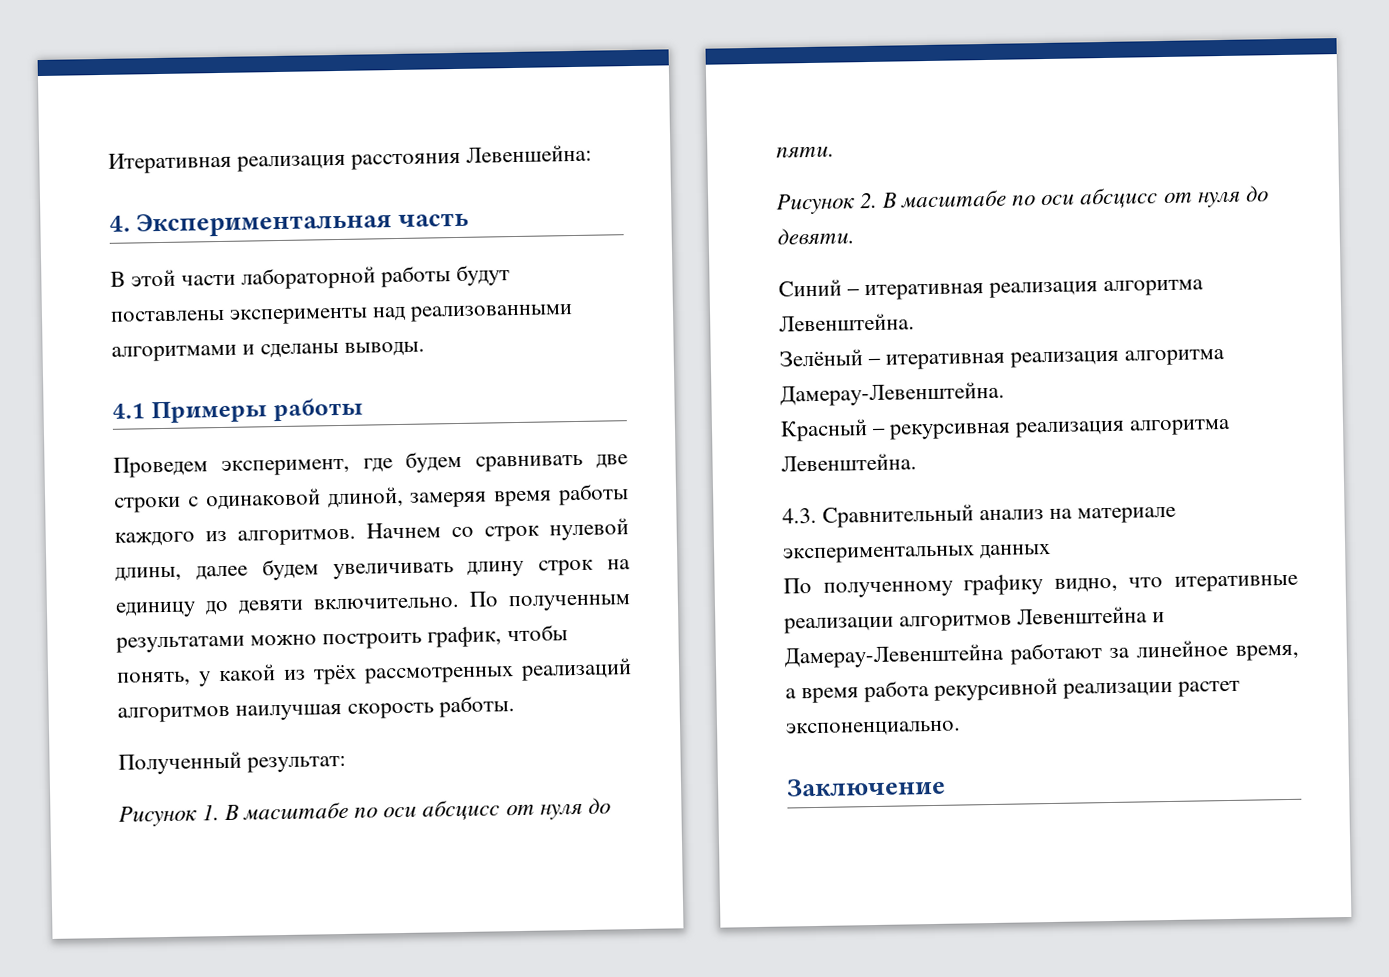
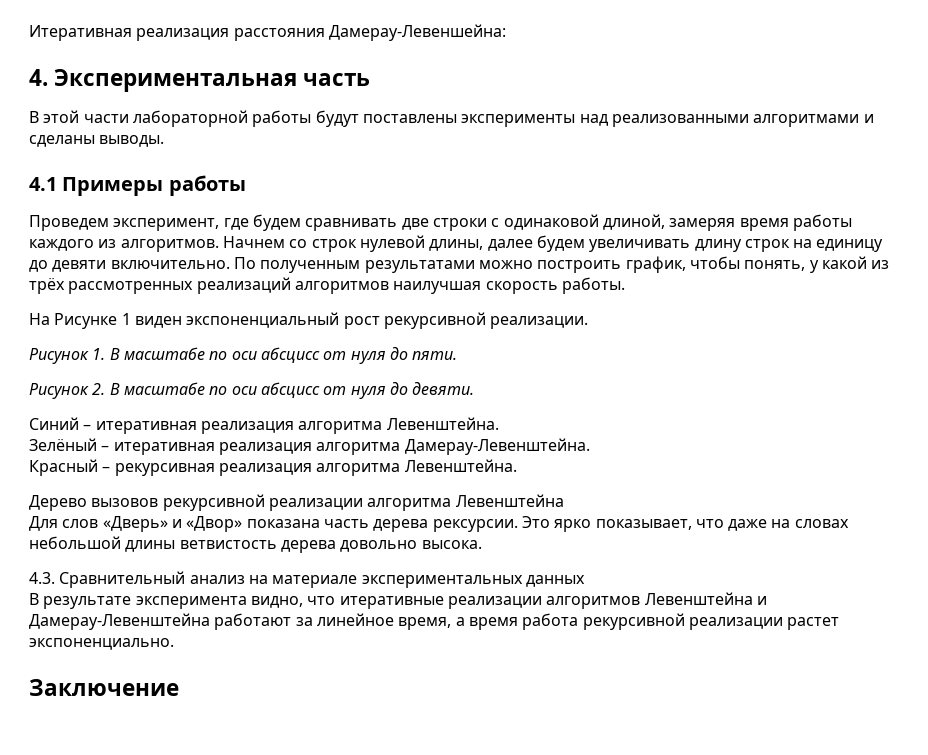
[466,144,593,163] Левеншейна: -> [328,24,506,41] Дамерау-Левеншейна:
[118,751,347,775] Полученный результат: -> [29,312,589,329] На Рисунке 1 виден экспоненциальный рост рекурсивной реализации.
(917, 462) none -> [29,494,564,511] [29,516,849,532] [29,536,482,553] // Дерево вызовов рекурсивной реализации алгоритма Левенштейна // Для слов «Дверь» и «Двор» показана часть дерева рексурсии. Это ярко показывает, что даже на словах небольшой длины ветвистость дерева довольно высока.
[783,574,1044,598] По полученному графику -> [29,593,247,609] В результате эксперимента

